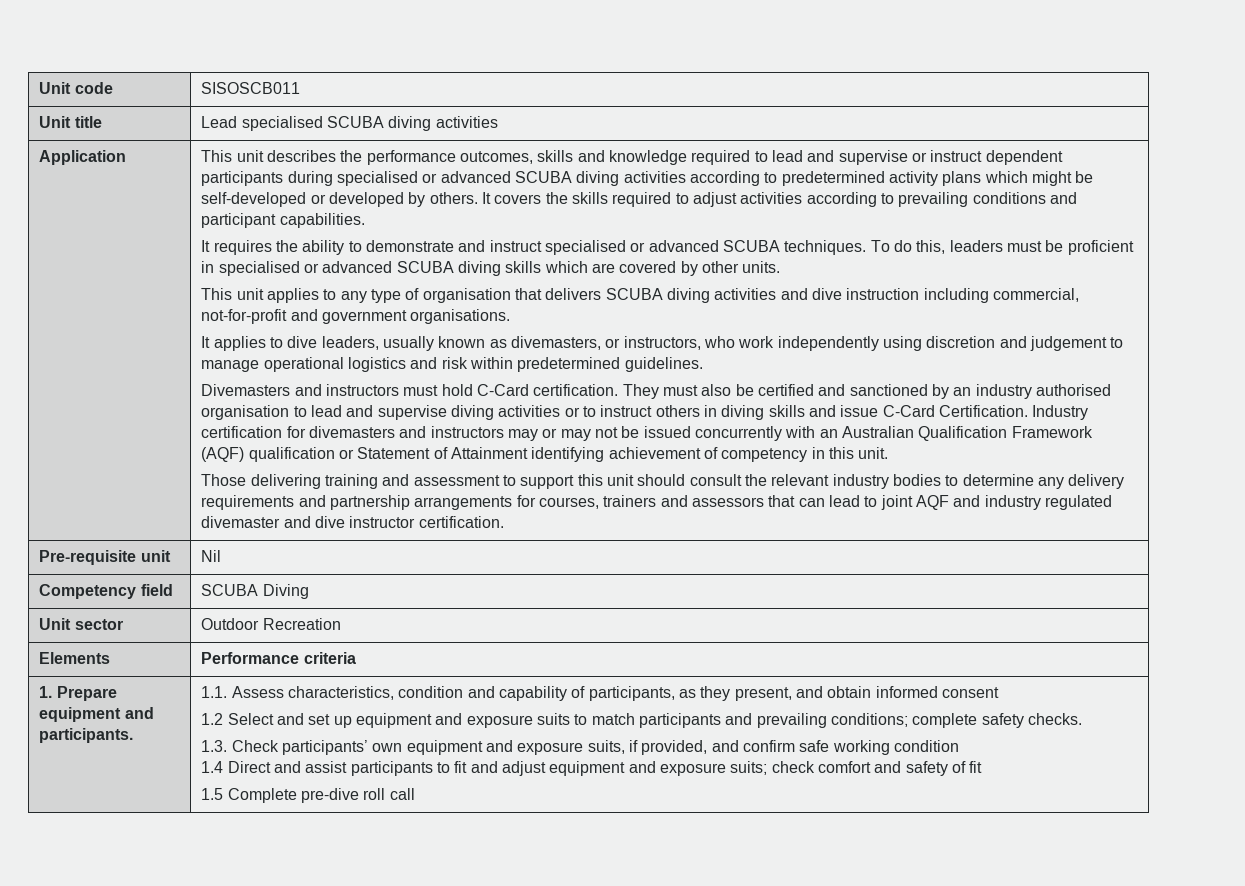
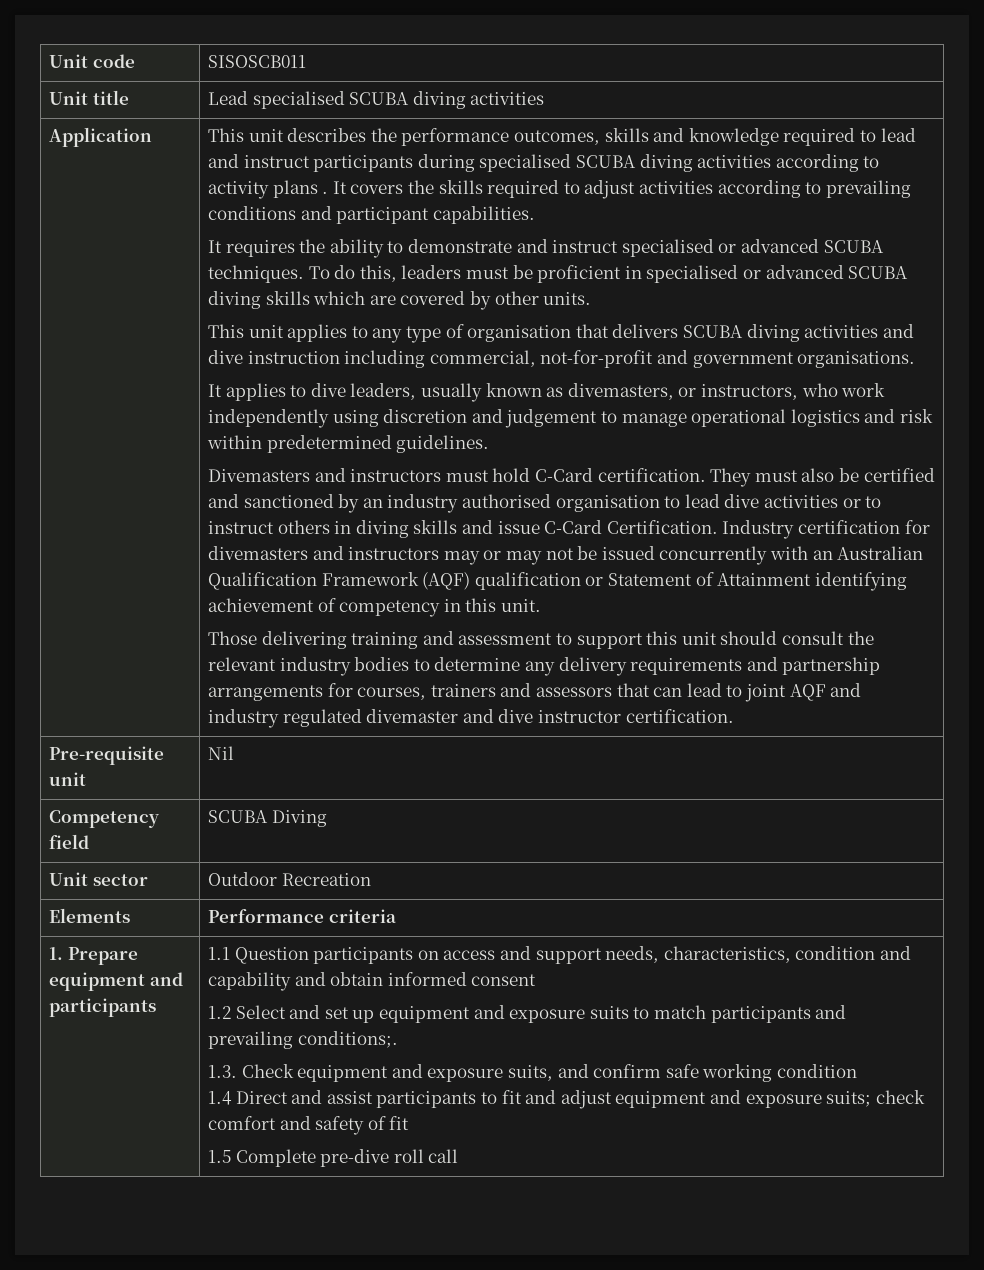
[838,150,1063,165] supervise or instruct dependent -> [243,155,310,168] instruct
[422,171,511,183] or advanced -> (572, 163) none
[781,171,885,186] predetermined -> (880, 162) none
[984,171,1094,186] [201,192,478,207] which might be self-developed or developed by others. -> [322,191,329,194] .
[346,405,495,420] and supervise diving -> [724,494,760,508] dive
[39,728,134,743] [201,686,792,701] participants. | 1.1. Assess characteristics, condition and capability of participants, as they present, -> [49,998,157,1017] [208,946,911,964] [208,972,292,991] participants | 1.1 Question participants on access and support needs, characteristics, condition and capability
[830,713,1082,728] conditions; complete safety checks. -> [297,1031,398,1048] conditions;.
[282,740,403,755] participants’ own -> (294, 1071) none
[629,740,708,755] if provided, -> (554, 1073) none

